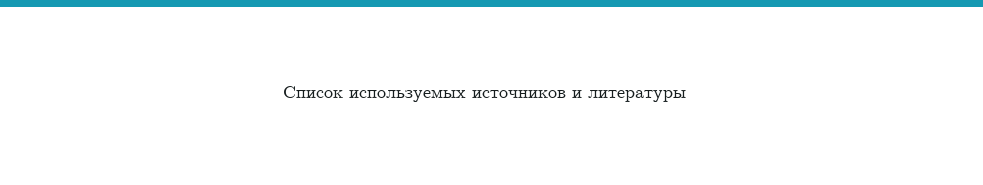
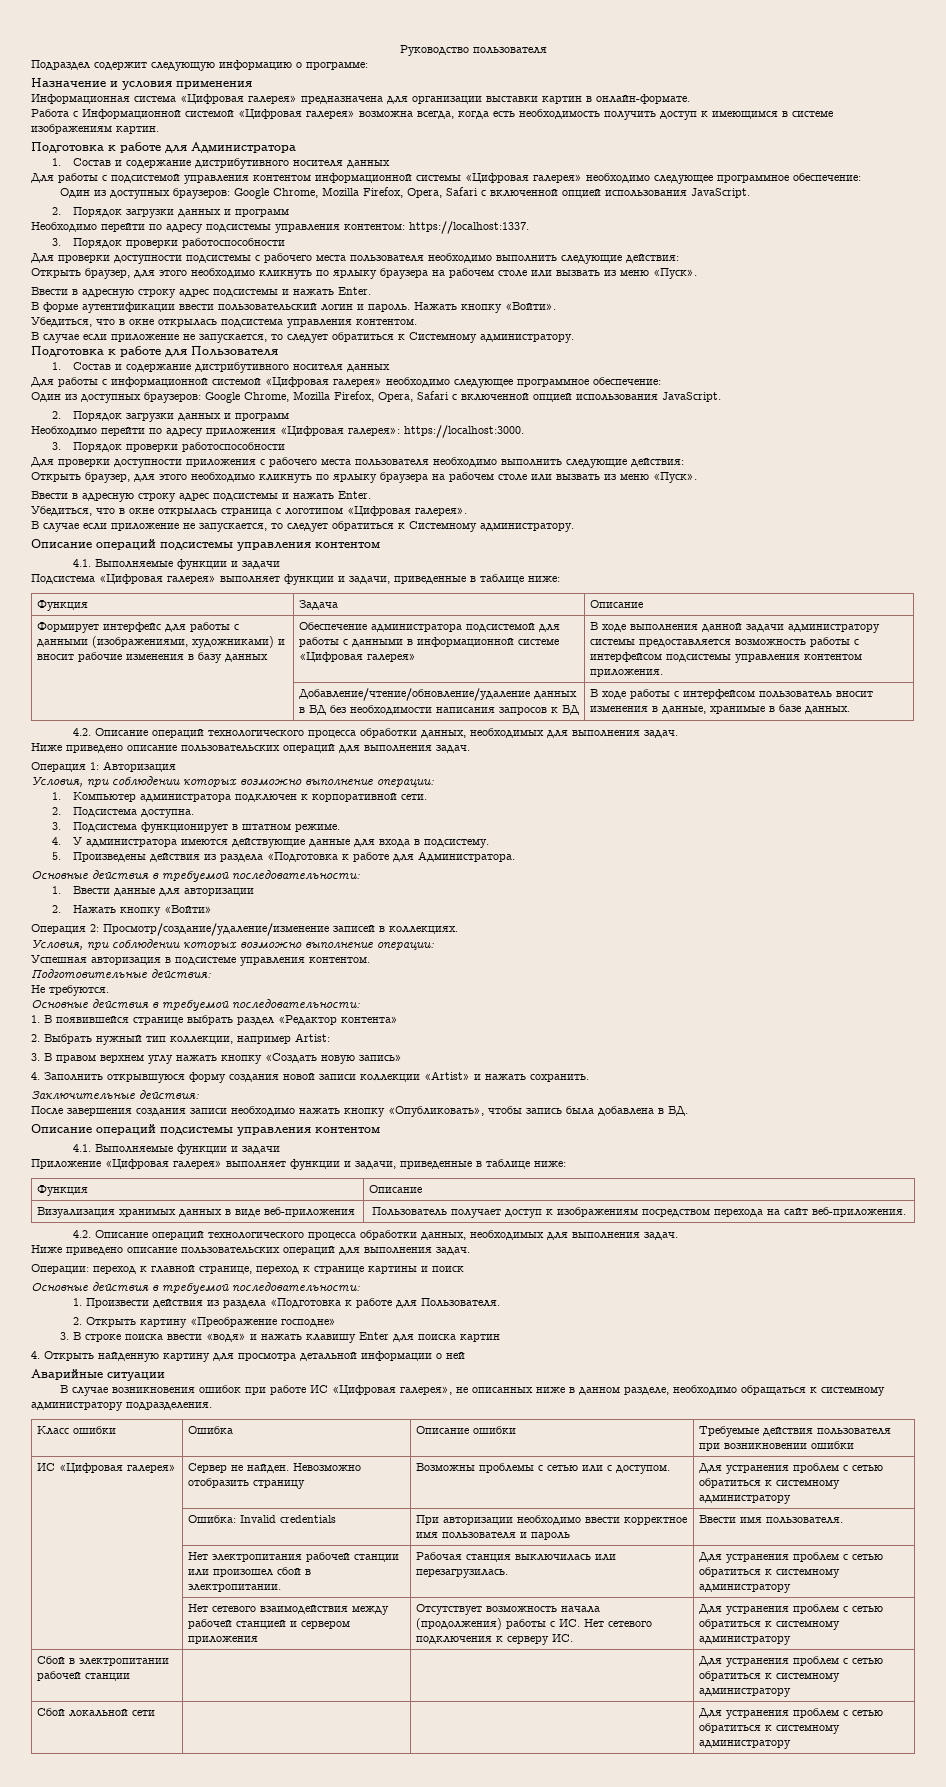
[282,86,686,102] Список используемых источников и литературы -> [399,45,547,56] [31,60,368,71] [31,78,252,90] [31,94,690,104] [31,109,833,120] [31,124,159,134] [31,142,296,153] [51,158,390,169] [31,173,861,184] [59,187,750,199] [51,207,289,218] [31,221,529,234] [51,238,285,248] [31,253,679,264] [31,268,697,279] [31,287,371,298] [31,302,556,313] [31,317,417,328] [31,332,574,343] [31,346,278,357] [51,362,390,373] [31,377,661,388] [31,391,721,403] [51,411,289,422] [31,425,524,438] [51,442,285,452] [31,457,684,468] [31,472,697,483] [31,491,371,502] [31,506,467,516] [31,521,574,532] [31,539,380,551] [72,559,280,570] [31,574,560,585] [36,600,88,611] [298,600,338,610] [589,600,643,608] [36,622,239,633] [36,636,285,648] [36,652,268,663] [298,622,560,632] [298,637,559,647] [298,652,416,662] [589,622,880,633] [589,637,859,647] [589,652,862,663] [589,669,663,677] [298,688,577,701] [298,705,580,715] [589,689,873,699] [589,704,850,714] [72,728,678,738] [31,743,470,753] [31,761,176,772] [31,776,434,788] [51,792,427,802] [51,807,194,818] [51,822,340,833] [51,837,489,848] [51,851,515,862] [31,870,360,882] [51,886,254,896] [51,905,212,916] [31,923,458,936] [31,939,434,951] [31,955,370,966] [31,969,211,979] [31,985,109,996] [31,999,360,1011] [31,1015,398,1025] [31,1033,330,1045] [31,1053,402,1064] [31,1071,589,1083] [31,1090,199,1100] [31,1106,688,1117] [31,1124,380,1136] [72,1144,280,1155] [31,1159,566,1170] [36,1185,88,1196] [368,1185,422,1193] [36,1207,355,1218] [372,1207,906,1218] [72,1230,678,1240] [31,1245,470,1255] [31,1264,464,1274] [31,1282,360,1294] [72,1298,500,1308] [72,1317,336,1328] [59,1332,500,1343] [31,1351,465,1362] [31,1369,165,1381] [59,1385,885,1396] [31,1401,212,1411] [36,1426,116,1435] [187,1426,233,1434] [415,1426,516,1434] [698,1426,891,1437] [698,1441,854,1451] [36,1463,176,1473] [187,1463,361,1473] [187,1478,305,1489] [415,1463,670,1474] [698,1463,883,1474] [698,1478,840,1489] [698,1494,791,1504] [187,1515,336,1523] [415,1515,687,1525] [415,1531,570,1540] [698,1515,843,1524] [187,1552,399,1562] [187,1567,311,1577] [187,1584,281,1592] [415,1552,616,1562] [415,1569,508,1578] [698,1552,883,1563] [698,1567,840,1578] [698,1583,791,1593] [187,1604,389,1615] [187,1619,350,1629] [187,1636,258,1644] [415,1604,600,1615] [415,1618,652,1630] [415,1634,573,1645] [698,1604,883,1615] [698,1619,840,1630] [698,1635,791,1645] [36,1656,169,1666] [36,1671,130,1681] [698,1656,883,1667] [698,1671,840,1682] [698,1687,791,1697] [36,1708,155,1717] [698,1708,883,1719] [698,1723,840,1734] [698,1739,791,1749] Руководство пользователя // Подраздел содержит следующую информацию о программе: // Назначение и условия применения // Информационная система «Цифровая галерея» предназначена для организации выставки картин в онлайн-формате. // Работа с Информационной системой «Цифровая галерея» возможна всегда, когда есть необходимость получить доступ к имеющимся в системе изображениям картин. // Подготовка к работе для Администратора // 1. Состав и содержание дистрибутивного носителя данных // Для работы с подсистемой управления контентом информационной системы «Цифровая галерея» необходимо следующее программное обеспечение: // Один из доступных браузеров: Google Chrome, Mozilla Firefox, Opera, Safari с включенной опцией использования JavaScript. // 2. Порядок загрузки данных и программ // Необходимо перейти по адресу подсистемы управления контентом: https://localhost:1337. // 3. Порядок проверки работоспособности // Для проверки доступности подсистемы с рабочего места пользователя необходимо выполнить следующие действия: // Открыть браузер, для этого необходимо кликнуть по ярлыку браузера на рабочем столе или вызвать из меню «Пуск». // Ввести в адресную строку адрес подсистемы и нажать Enter. // В форме аутентификации ввести пользовательский логин и пароль. Нажать кнопку «Войти». // Убедиться, что в окне открылась подсистема управления контентом. // В случае если приложение не запускается, то следует обратиться к Системному администратору. // Подготовка к работе для Пользователя // 1. Состав и содержание дистрибутивного носителя данных // Для работы с информационной системой «Цифровая галерея» необходимо следующее программное обеспечение: // Один из доступных браузеров: Google Chrome, Mozilla Firefox, Opera, Safari с включенной опцией использования JavaScript. // 2. Порядок загрузки данных и программ // Необходимо перейти по адресу приложения «Цифровая галерея»: https://localhost:3000. // 3. Порядок проверки работоспособности // Для проверки доступности приложения с рабочего места пользователя необходимо выполнить следующие действия: // Открыть браузер, для этого необходимо кликнуть по ярлыку браузера на рабочем столе или вызвать из меню «Пуск». // Ввести в адресную строку адрес подсистемы и нажать Enter. // Убедиться, что в окне открылась страница с логотипом «Цифровая галерея». // В случае если приложение не запускается, то следует обратиться к Системному администратору. // Описание операций подсистемы управления контентом // 4.1. Выполняемые функции и задачи // Подсистема «Цифровая галерея» выполняет функции и задачи, приведенные в таблице ниже: // Функция | Задача | Описание // Формирует интерфейс для работы с данными (изображениями, художниками) и вносит рабочие изменения в базу данных | Обеспечение администратора подсистемой для работы с данными в информационной системе «Цифровая галерея» | В ходе выполнения данной задачи администратору системы предоставляется возможность работы с интерфейсом подсистемы управления контентом приложения. // | Добавление/чтение/обновление/удаление данных в БД без необходимости написания запросов к БД | В ходе работы с интерфейсом пользователь вносит изменения в данные, хранимые в базе данных. // 4.2. Описание операций технологического процесса обработки данных, необходимых для выполнения задач. // Ниже приведено описание пользовательских операций для выполнения задач. // Операция 1: Авторизация // Условия, при соблюдении которых возможно выполнение операции: // 1. Компьютер администратора подключен к корпоративной сети. // 2. Подсистема доступна. // 3. Подсистема функционирует в штатном режиме. // 4. У администратора имеются действующие данные для входа в подсистему. // 5. Произведены действия из раздела «Подготовка к работе для Администратора. // Основные действия в требуемой последовательности: // 1. Ввести данные для авторизации // 2. Нажать кнопку «Войти» // Операция 2: Просмотр/создание/удаление/изменение записей в коллекциях. // Условия, при соблюдении которых возможно выполнение операции: // Успешная авторизация в подсистеме управления контентом. // Подготовительные действия: // Не требуются. // Основные действия в требуемой последовательности: // 1. В появившейся странице выбрать раздел «Редактор контента» // 2. Выбрать нужный тип коллекции, например Artist: // 3. В правом верхнем углу нажать кнопку «Создать новую запись» // 4. Заполнить открывшуюся форму создания новой записи коллекции «Artist» и нажать сохранить. // Заключительные действия: // После завершения создания записи необходимо нажать кнопку «Опубликовать», чтобы запись была добавлена в БД. // Описание операций подсистемы управления контентом // 4.1. Выполняемые функции и задачи // Приложение «Цифровая галерея» выполняет функции и задачи, приведенные в таблице ниже: // Функция | Описание // Визуализация хранимых данных в виде веб-приложения | Пользователь получает доступ к изображениям посредством перехода на сайт веб-приложения. // 4.2. Описание операций технологического процесса обработки данных, необходимых для выполнения задач. // Ниже приведено описание пользовательских операций для выполнения задач. // Операции: переход к главной странице, переход к странице картины и поиск // Основные действия в требуемой последовательности: // 1. Произвести действия из раздела «Подготовка к работе для Пользователя. // 2. Открыть картину «Преображение господне» // 3. В строке поиска ввести «водя» и нажать клавишу Enter для поиска картин // 4. Открыть найденную картину для просмотра детальной информации о ней // Аварийные ситуации // В случае возникновения ошибок при работе ИС «Цифровая галерея», не описанных ниже в данном разделе, необходимо обращаться к системному администратору подразделения. // Класс ошибки | Ошибка | Описание ошибки | Требуемые действия пользователя при возникновении ошибки // ИС «Цифровая галерея» | Сервер не найден. Невозможно отобразить страницу | Возможны проблемы с сетью или с доступом. | Для устранения проблем с сетью обратиться к системному администратору // | Ошибка: Invalid credentials | При авторизации необходимо ввести корректное имя пользователя и пароль | Ввести имя пользователя. // | Нет электропитания рабочей станции или произошел сбой в электропитании. | Рабочая станция выключилась или перезагрузилась. | Для устранения проблем с сетью обратиться к системному администратору // | Нет сетевого взаимодействия между рабочей станцией и сервером приложения | Отсутствует возможность начала (продолжения) работы с ИС. Нет сетевого подключения к серверу ИС. | Для устранения проблем с сетью обратиться к системному администратору // Сбой в электропитании рабочей станции | | | Для устранения проблем с сетью обратиться к системному администратору // Сбой локальной сети | | | Для устранения проблем с сетью обратиться к системному администратору

